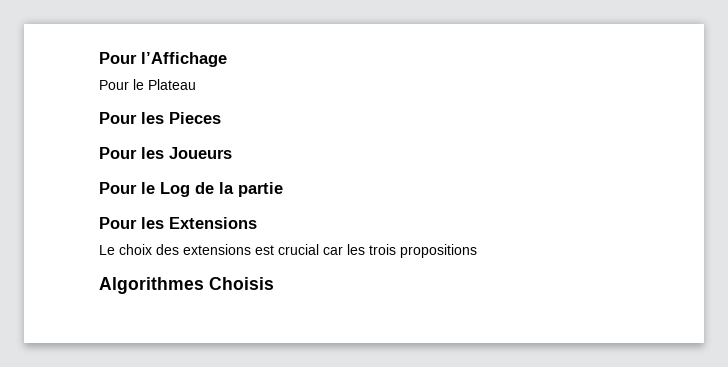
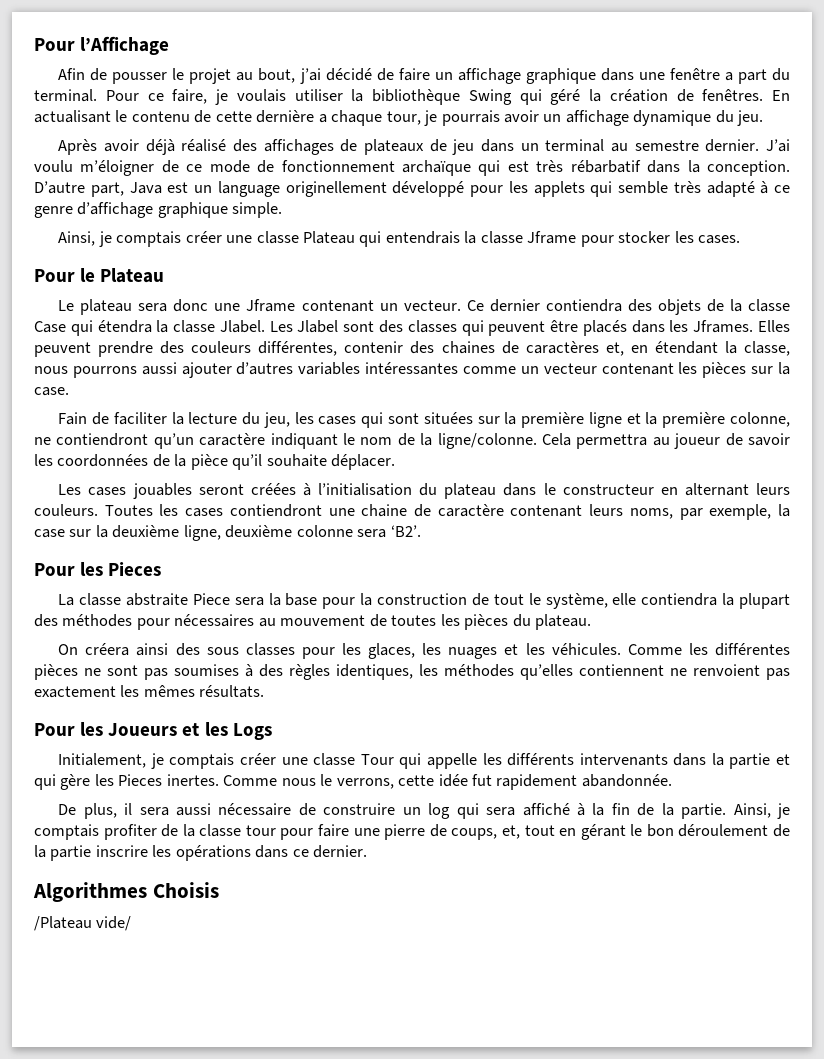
[99,79,196,90] [99,112,221,124] [99,147,232,159] [99,182,283,197] [99,217,257,229] [99,244,477,258] Pour le Plateau // Pour les Pieces // Pour les Joueurs // Pour le Log de la partie // Pour les Extensions // Le choix des extensions est crucial car les trois propositions -> [58,68,791,84] [34,89,790,105] [34,110,764,126] [58,139,791,155] [34,160,791,176] [34,181,790,197] [34,202,283,218] [58,231,741,247] [34,268,165,283] [58,299,791,315] [34,320,791,336] [34,341,790,357] [34,362,790,378] [34,387,69,396] [58,412,790,428] [34,433,790,449] [34,454,396,470] [58,483,790,499] [34,504,790,520] [34,525,421,541] [34,562,162,576] [58,593,790,609] [34,614,592,630] [58,643,791,659] [34,664,790,680] [34,685,265,698] [34,722,272,740] [58,753,790,769] [34,774,672,790] [58,803,791,819] [34,824,790,840] [34,845,368,861] Afin de pousser le projet au bout, j’ai décidé de faire un affichage graphique dans une fenêtre a part du terminal. Pour ce faire, je voulais utiliser la bibliothèque Swing qui géré la création de fenêtres. En actualisant le contenu de cette dernière a chaque tour, je pourrais avoir un affichage dynamique du jeu. // Après avoir déjà réalisé des affichages de plateaux de jeu dans un terminal au semestre dernier. J’ai voulu m’éloigner de ce mode de fonctionnement archaïque qui est très rébarbatif dans la conception. D’autre part, Java est un language originellement développé pour les applets qui semble très adapté à ce genre d’affichage graphique simple. // Ainsi, je comptais créer une classe Plateau qui entendrais la classe Jframe pour stocker les cases. // Pour le Plateau // Le plateau sera donc une Jframe contenant un vecteur. Ce dernier contiendra des objets de la classe Case qui étendra la classe Jlabel. Les Jlabel sont des classes qui peuvent être placés dans les Jframes. Elles peuvent prendre des couleurs différentes, contenir des chaines de caractères et, en étendant la classe, nous pourrons aussi ajouter d’autres variables intéressantes comme un vecteur contenant les pièces sur la case. // Fain de faciliter la lecture du jeu, les cases qui sont situées sur la première ligne et la première colonne, ne contiendront qu’un caractère indiquant le nom de la ligne/colonne. Cela permettra au joueur de savoir les coordonnées de la pièce qu’il souhaite déplacer. // Les cases jouables seront créées à l’initialisation du plateau dans le constructeur en alternant leurs couleurs. Toutes les cases contiendront une chaine de caractère contenant leurs noms, par exemple, la case sur la deuxième ligne, deuxième colonne sera ‘B2’. // Pour les Pieces // La classe abstraite Piece sera la base pour la construction de tout le système, elle contiendra la plupart des méthodes pour nécessaires au mouvement de toutes les pièces du plateau. // On créera ainsi des sous classes pour les glaces, les nuages et les véhicules. Comme les différentes pièces ne sont pas soumises à des règles identiques, les méthodes qu’elles contiennent ne renvoient pas exactement les mêmes résultats. // Pour les Joueurs et les Logs // Initialement, je comptais créer une classe Tour qui appelle les différents intervenants dans la partie et qui gère les Pieces inertes. Comme nous le verrons, cette idée fut rapidement abandonnée. // De plus, il sera aussi nécessaire de construire un log qui sera affiché à la fin de la partie. Ainsi, je comptais profiter de la classe tour pour faire une pierre de coups, et, tout en gérant le bon déroulement de la partie inscrire les opérations dans ce dernier.
(274, 283) none -> [34,916,132,931] // /Plateau vide/

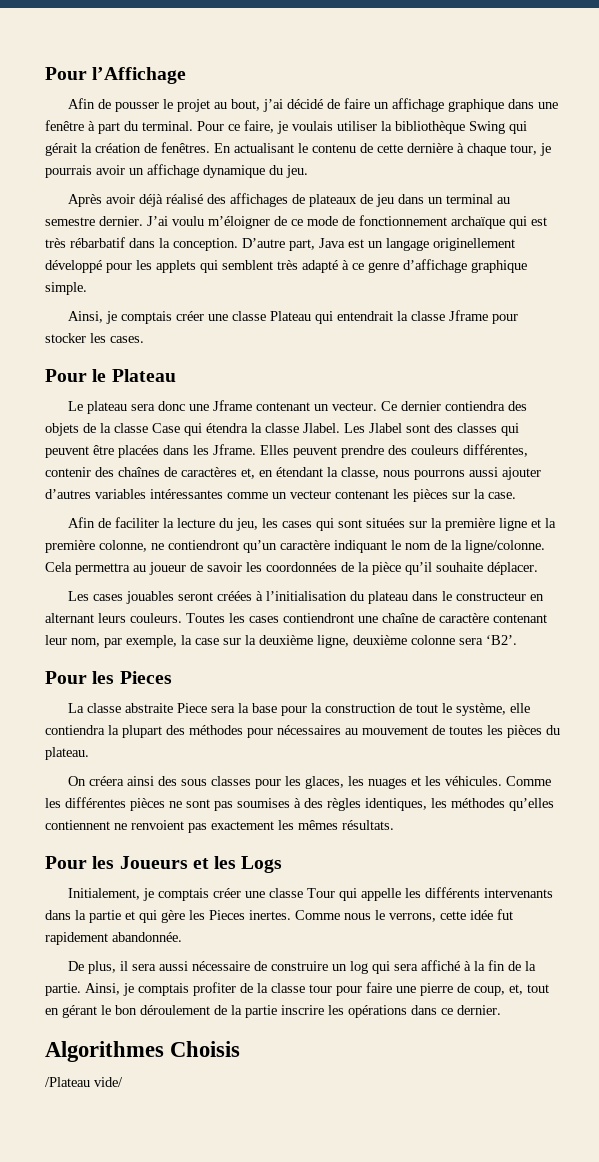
[724,72,733,81] a -> [88,121,95,131] à
[550,89,581,105] géré -> [45,143,77,156] gérait
[318,114,327,123] a -> [457,143,464,153] à
[217,181,280,197] language -> [386,238,429,251] langage
[618,181,668,194] semble -> [222,260,273,270] semblent
[385,231,460,244] entendrais -> [337,311,394,321] entendrait
[582,320,627,336] placés -> [118,445,159,458] placées
[693,320,754,333] Jframes. -> [213,444,256,455] Jframe.
[441,341,495,354] chaines -> [118,467,160,477] chaînes
[58,412,88,425] Fain -> [68,517,96,528] Afin
[361,504,408,517] chaine -> [382,613,418,623] chaîne
[589,504,673,519] leurs noms, -> [45,635,100,647] leur nom,
[451,828,498,840] coups, -> [474,986,505,996] coup,

